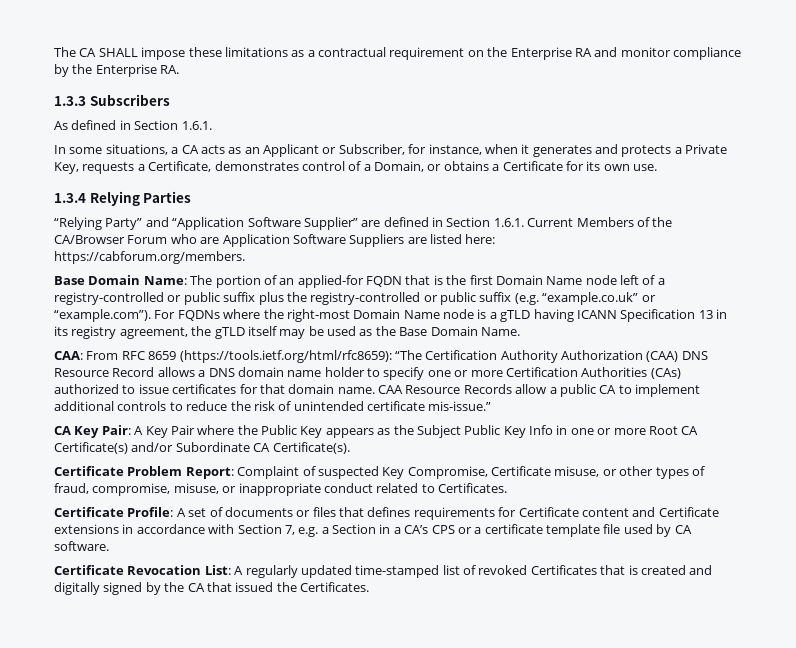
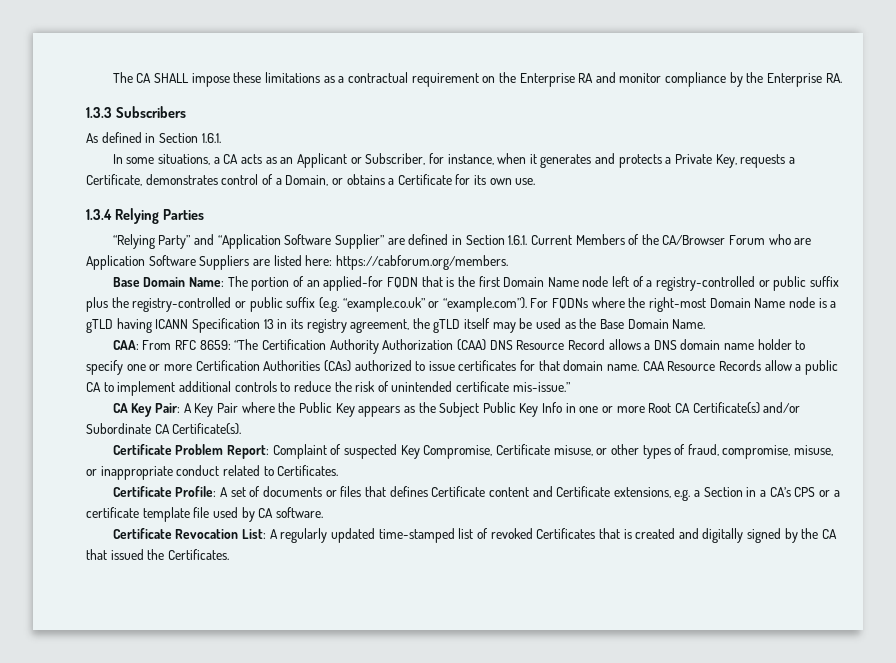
(496, 239) // -> (333, 260) none
[148,350,392,363] 8659 (https://tools.ietf.org/html/rfc8659): -> [199,340,231,350] 8659:
[413,507,517,520] requirements for -> (428, 491) none
[54,524,295,535] extensions in accordance with Section 7, -> [613,487,671,498] extensions,

